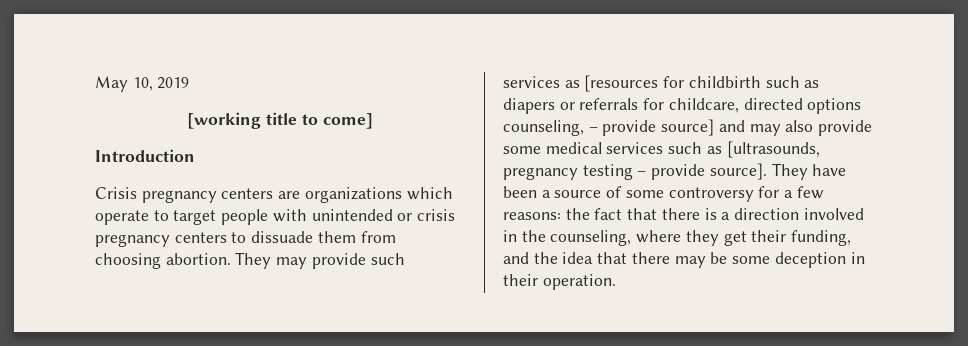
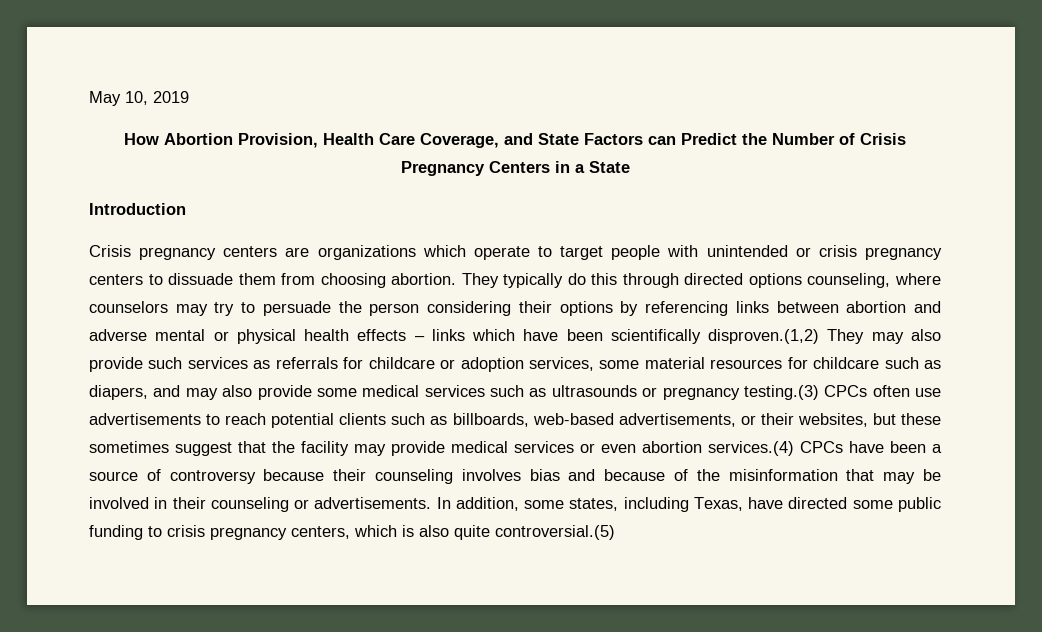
[187,112,373,129] [working title to come] -> [124,133,906,148] [400,161,630,176] How Abortion Provision, Health Care Coverage, and State Factors can Predict the Number of Crisis Pregnancy Centers in a State
[276,253,405,269] [503,75,820,92] [503,98,862,114] [503,119,715,136] may provide such services as [resources for childbirth such as diapers or referrals for childcare, directed options counseling, – provide source] -> [503,273,941,288] [89,301,942,316] [89,329,941,344] [89,357,941,372] [89,385,148,400] typically do this through directed options counseling, where counselors may try to persuade the person considering their options by referencing links between abortion and adverse mental or physical health effects – links which have been scientifically disproven.(1,2) They may also provide such services as referrals for childcare or adoption services, some material resources for childcare such as diapers,
[726,141,820,158] [503,163,808,180] [ultrasounds, pregnancy testing – provide source]. They -> [551,385,941,400] [89,413,941,428] [89,441,843,456] ultrasounds or pregnancy testing.(3) CPCs often use advertisements to reach potential clients such as billboards, web-based advertisements, or their websites, but these sometimes suggest that the facility may provide medical services or even abortion services.(4) CPCs
[625,186,824,202] [503,208,864,220] [503,230,852,246] [503,252,865,268] [503,274,616,290] some controversy for a few reasons: the fact that there is a direction involved in the counseling, where they get their funding, and the idea that there may be some deception in their operation. -> [169,469,941,484] [89,497,941,512] [89,525,615,540] controversy because their counseling involves bias and because of the misinformation that may be involved in their counseling or advertisements. In addition, some states, including Texas, have directed some public funding to crisis pregnancy centers, which is also quite controversial.(5)

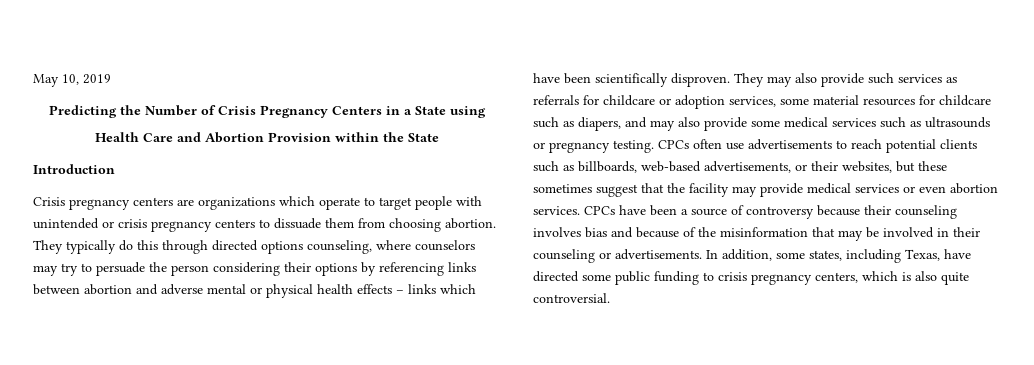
[124,133,737,148] How Abortion Provision, Health Care Coverage, and State Factors can Predict -> [49,105,117,118] Predicting
(630, 167) none -> [450,106,486,118] [95,132,439,143] using // Health Care and Abortion Provision within the State
[708,329,820,344] disproven.(1,2) -> [671,73,730,87] disproven.
[743,385,819,400] testing.(3) -> [613,140,654,153] testing.
[708,441,794,456] services.(4) -> [533,206,580,215] services.
[495,525,615,540] controversial.(5) -> [533,293,610,303] controversial.

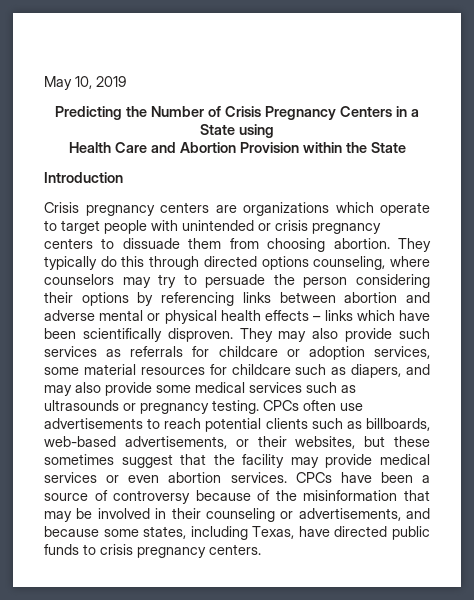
[864,205,957,219] [533,227,679,238] their counseling involves bias and because -> (251, 495) none
[615,249,772,261] advertisements. In addition, -> [298,508,430,521] [44,526,99,537] advertisements, and because
[582,271,969,285] [533,293,610,303] some public funding to crisis pregnancy centers, which is also quite controversial. -> [392,526,430,540] [44,544,261,558] public funds to crisis pregnancy centers.

